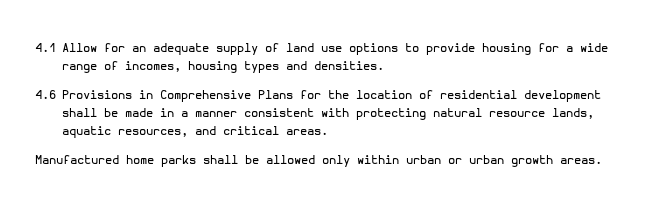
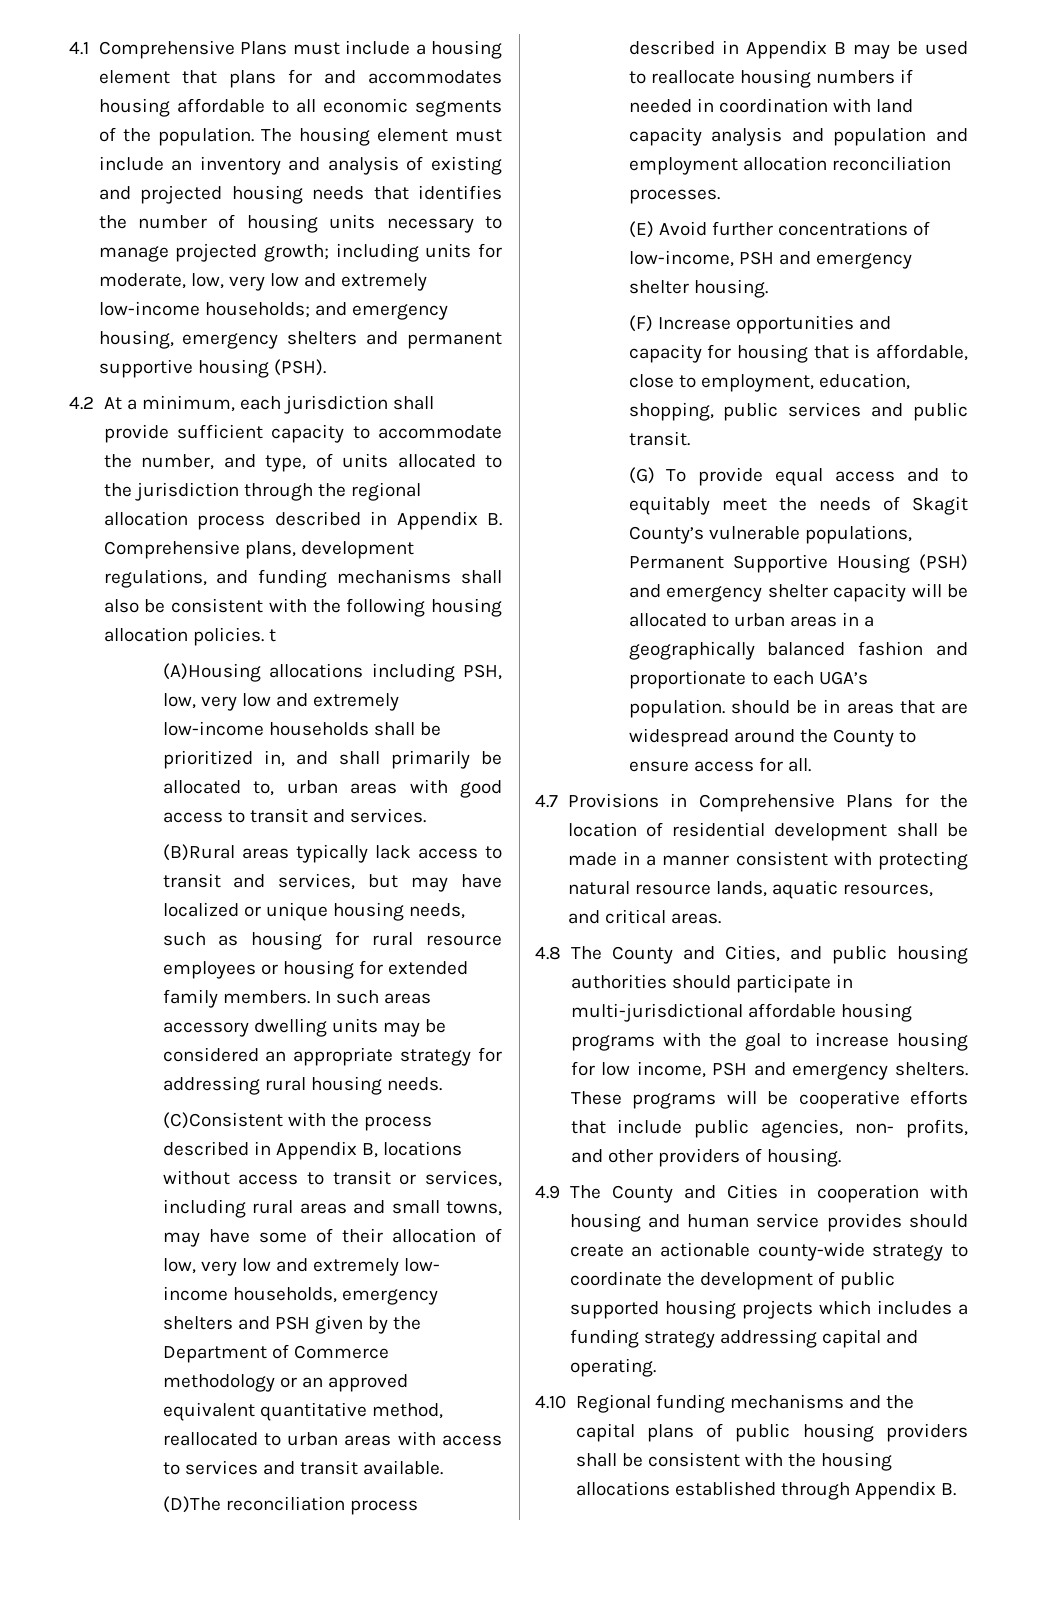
[62,43,608,55] [62,61,384,73] [35,90,56,99] Allow for an adequate supply of land use options to provide housing for a wide range of incomes, housing types and densities. // 4.6 -> [98,40,502,59] [98,69,502,88] [98,98,502,117] [98,127,502,146] [98,156,502,175] [98,185,502,204] [98,214,503,233] [98,243,502,262] [98,273,428,291] [98,301,448,320] [98,330,502,349] [98,359,326,378] [69,395,435,414] [103,424,502,443] [103,453,502,472] [103,482,422,501] [103,511,502,530] [103,540,414,559] [103,569,502,588] [103,598,502,617] [103,627,276,646] [162,663,502,682] [162,693,400,711] [162,721,441,736] [162,750,502,769] [162,779,502,798] [162,808,427,823] [162,844,502,863] [162,873,503,892] [162,902,466,921] [162,931,503,950] [162,960,469,979] [162,989,432,1008] [162,1018,447,1037] [162,1047,503,1066] [162,1076,442,1095] [162,1112,432,1131] [162,1141,463,1160] [162,1170,503,1187] [162,1199,502,1218] [162,1228,502,1247] [162,1258,441,1276] [162,1286,438,1305] [162,1315,422,1334] [162,1344,389,1363] [162,1374,408,1392] [162,1402,443,1421] [162,1431,502,1446] [162,1460,444,1475] [162,1496,418,1515] [628,40,968,59] [628,69,914,88] [628,98,914,113] [628,127,968,146] [628,156,951,175] [628,189,720,204] [628,221,931,238] [628,250,912,269] [628,279,768,298] [628,315,891,334] [628,344,968,363] [628,373,910,392] [628,402,968,421] [628,431,690,446] [628,467,968,486] [628,496,968,515] [628,525,912,544] [628,554,968,573] [628,583,968,602] [628,612,875,627] [628,641,968,660] [628,670,868,689] [628,699,968,718] [628,728,917,747] [628,757,811,772] [535,794,558,808] Comprehensive Plans must include a housing element that plans for and accommodates housing affordable to all economic segments of the population. The housing element must include an inventory and analysis of existing and projected housing needs that identifies the number of housing units necessary to manage projected growth; including units for moderate, low, very low and extremely low-income households; and emergency housing, emergency shelters and permanent supportive housing (PSH). // 4.2 At a minimum, each jurisdiction shall provide sufficient capacity to accommodate the number, and type, of units allocated to the jurisdiction through the regional allocation process described in Appendix B. Comprehensive plans, development regulations, and funding mechanisms shall also be consistent with the following housing allocation policies. t // (A)Housing allocations including PSH, low, very low and extremely low-income households shall be prioritized in, and shall primarily be allocated to, urban areas with good access to transit and services. // (B)Rural areas typically lack access to transit and services, but may have localized or unique housing needs, such as housing for rural resource employees or housing for extended family members. In such areas accessory dwelling units may be considered an appropriate strategy for addressing rural housing needs. // (C)Consistent with the process described in Appendix B, locations without access to transit or services, including rural areas and small towns, may have some of their allocation of low, very low and extremely low- income households, emergency shelters and PSH given by the Department of Commerce methodology or an approved equivalent quantitative method, reallocated to urban areas with access to services and transit available. // (D)The reconciliation process described in Appendix B may be used to reallocate housing numbers if needed in coordination with land capacity analysis and population and employment allocation reconciliation processes. // (E) Avoid further concentrations of low-income, PSH and emergency shelter housing. // (F) Increase opportunities and capacity for housing that is affordable, close to employment, education, shopping, public services and public transit. // (G) To provide equal access and to equitably meet the needs of Skagit County’s vulnerable populations, Permanent Supportive Housing (PSH) and emergency shelter capacity will be allocated to urban areas in a geographically balanced fashion and proportionate to each UGA’s population. should be in areas that are widespread around the County to ensure access for all. // 4.7
[35,155,602,167] Manufactured home parks shall be allowed only within urban or urban growth areas. -> [535,945,968,964] [570,974,853,993] [570,1003,912,1022] [570,1032,968,1051] [570,1061,968,1080] [570,1090,968,1109] [570,1119,968,1138] [570,1148,842,1167] [535,1184,968,1203] [569,1213,968,1232] [569,1242,968,1261] [569,1271,896,1290] [569,1300,968,1319] [569,1329,919,1348] [569,1358,656,1377] [535,1394,915,1413] [575,1423,968,1442] [575,1452,893,1471] [575,1481,957,1500] 4.8 The County and Cities, and public housing authorities should participate in multi-jurisdictional affordable housing programs with the goal to increase housing for low income, PSH and emergency shelters. These programs will be cooperative efforts that include public agencies, non- profits, and other providers of housing. // 4.9 The County and Cities in cooperation with housing and human service provides should create an actionable county-wide strategy to coordinate the development of public supported housing projects which includes a funding strategy addressing capital and operating. // 4.10 Regional funding mechanisms and the capital plans of public housing providers shall be consistent with the housing allocations established through Appendix B.

